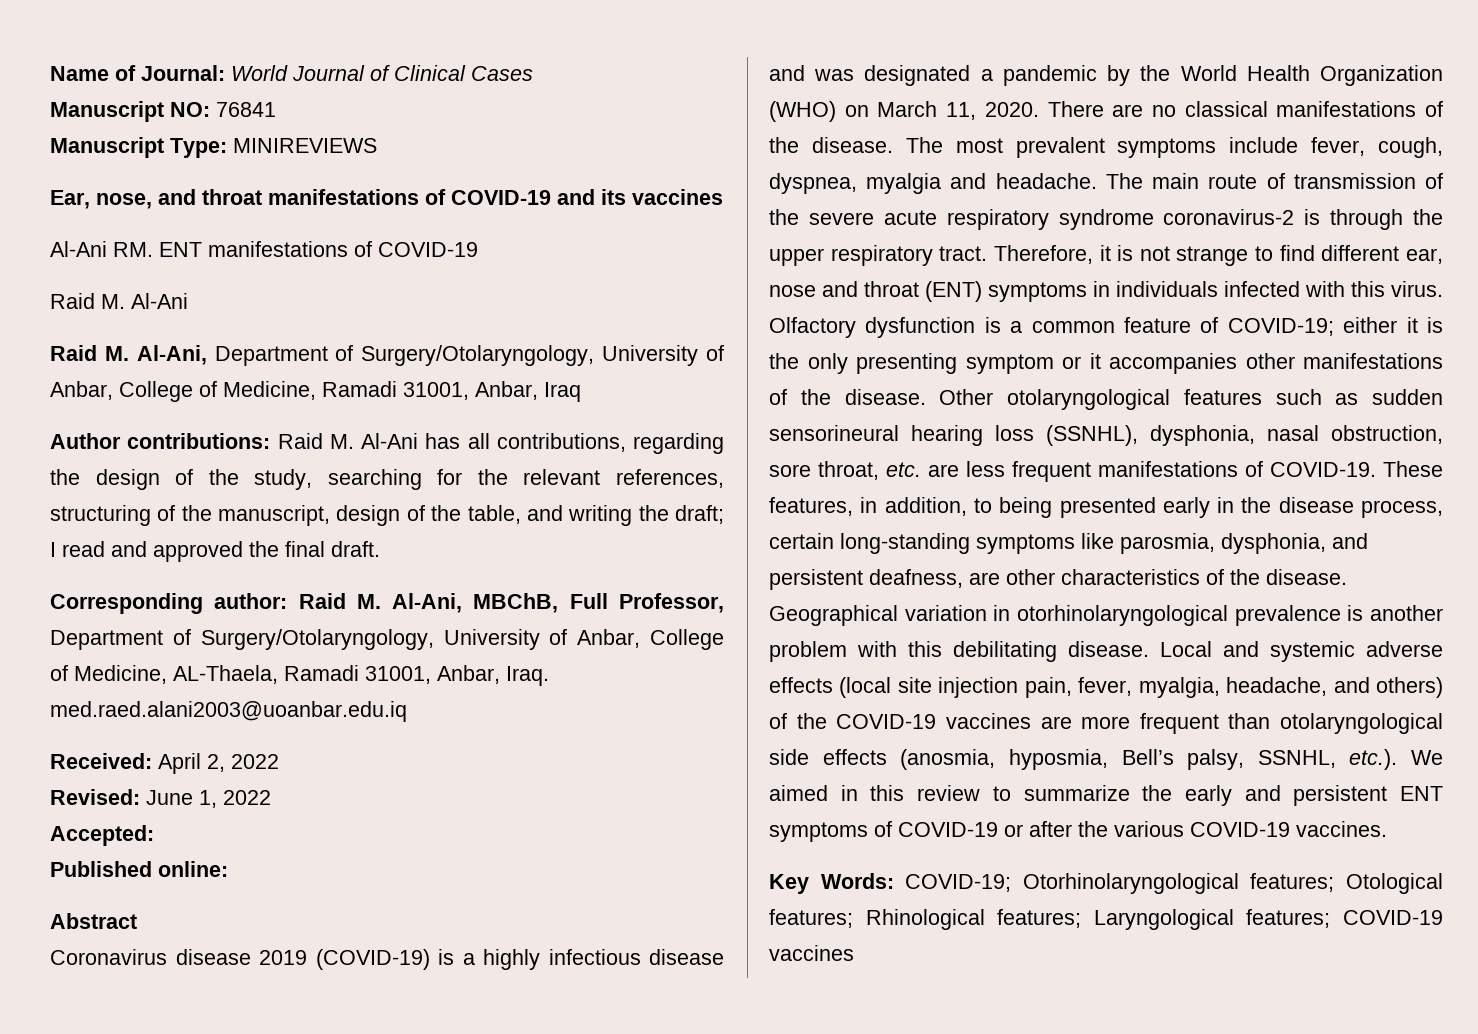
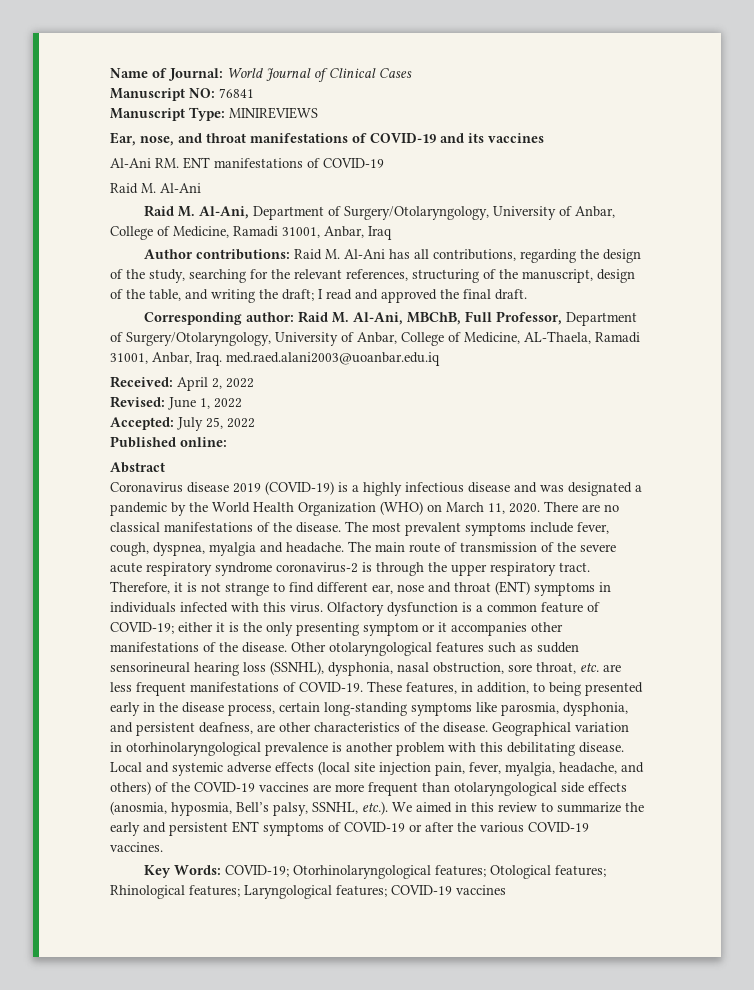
(154, 835) none -> [177,417,255,431] July 25, 2022

